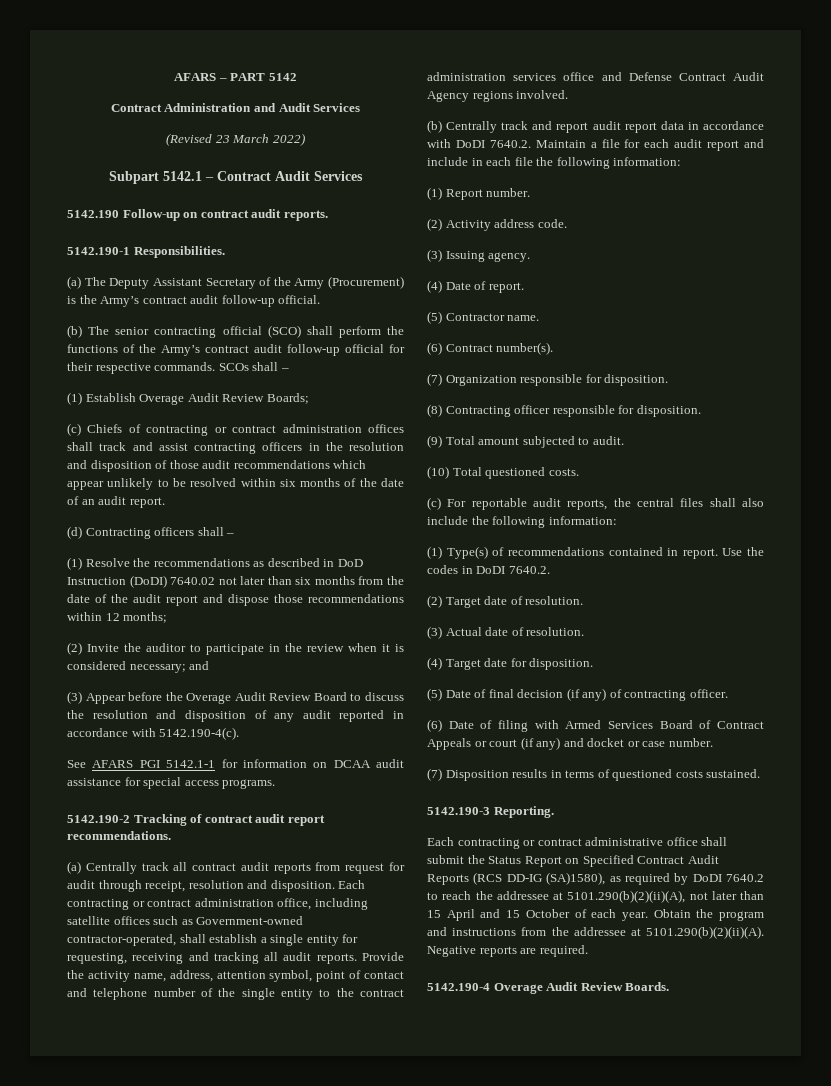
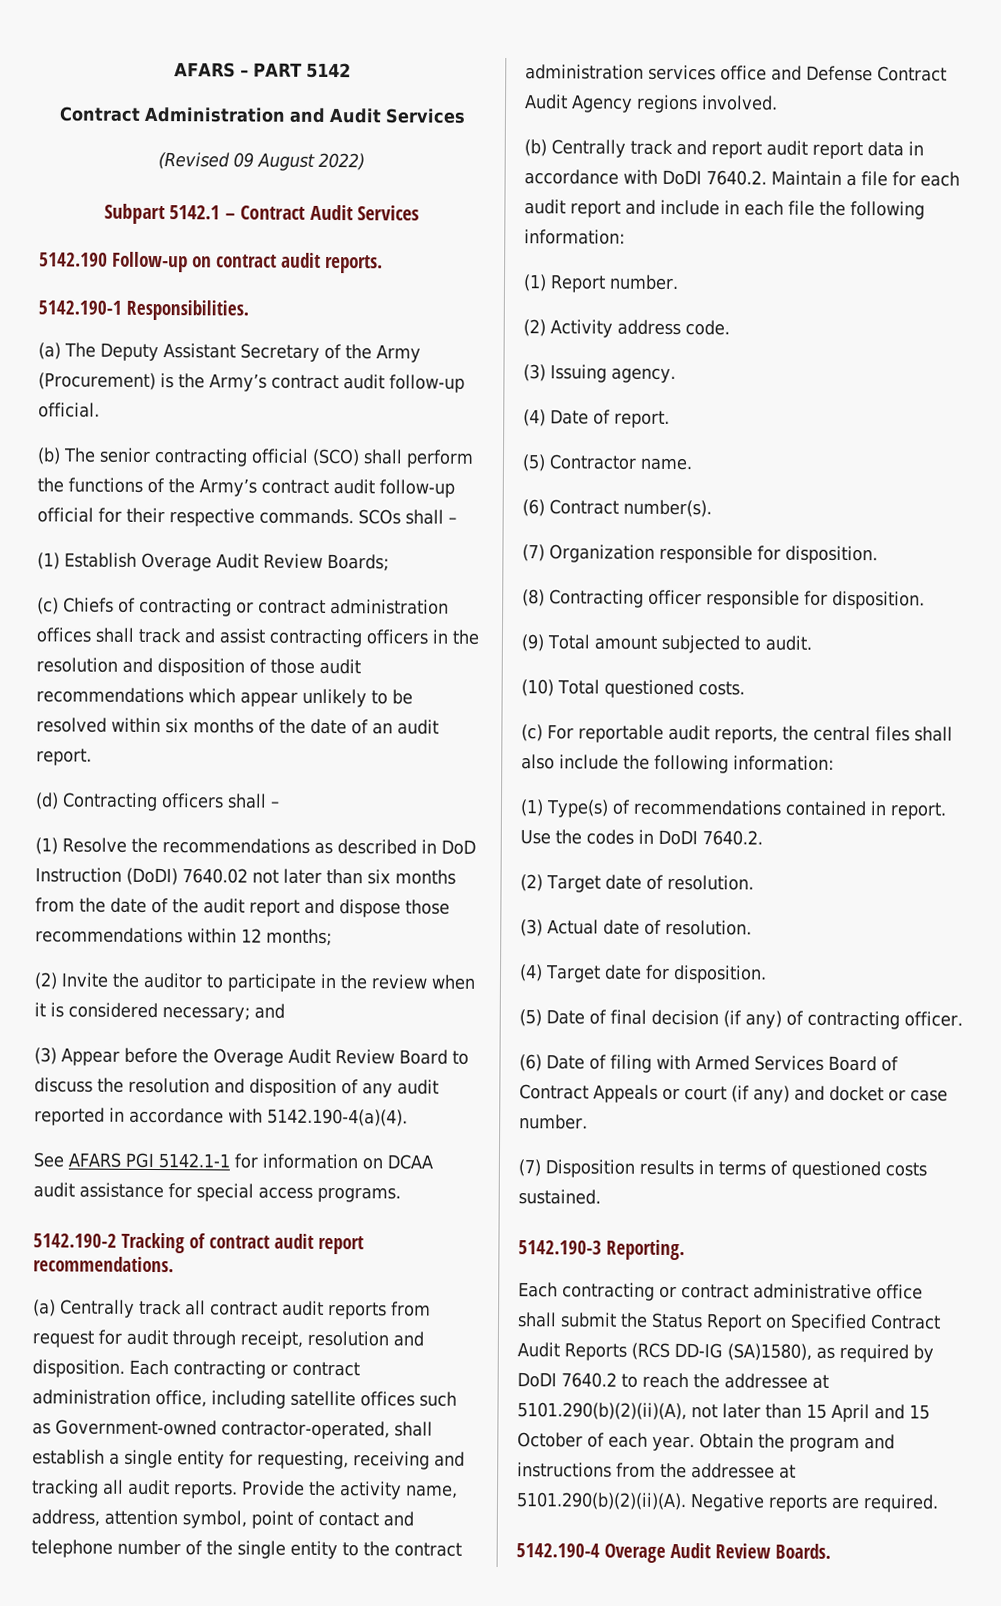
[215,134,270,143] 23 March -> [233,152,315,171] 09 August
[159,727,240,740] 5142.190-4(c). -> [267,1108,408,1127] 5142.190-4(a)(4).

